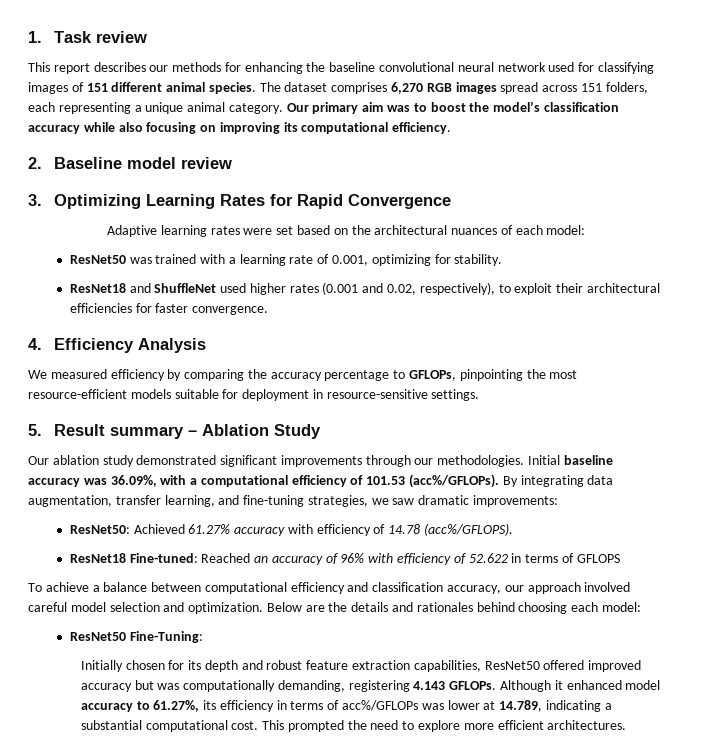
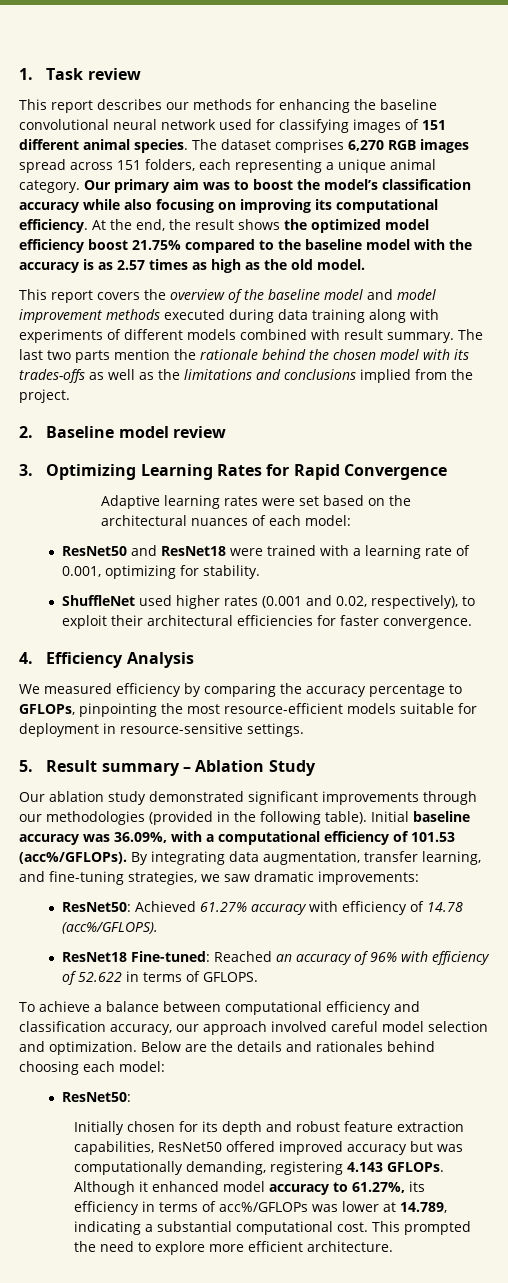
(452, 128) none -> [92,219,429,233] [19,239,472,253] [19,259,365,273] [19,289,436,303] [19,309,439,323] [19,329,483,343] [19,349,469,363] [19,369,473,383] [19,389,70,403] At the end, the result shows the optimized model efficiency boost 21.75% compared to the baseline model with the accuracy is as 2.57 times as high as the old model. // This report covers the overview of the baseline model and model improvement methods executed during data training along with experiments of different models combined with result summary. The last two parts mention the rationale behind the chosen model with its trades-offs as well as the limitations and conclusions implied from the project.
[129,257,152,264] was -> [130,545,263,556] and ResNet18 were
[69,283,151,293] ResNet18 and -> (260, 572) none
[437,455,525,467] methodologies. -> [46,811,367,825] methodologies (provided in the following table).
[576,554,620,563] GFLOPS -> [202,972,258,982] GFLOPS.
[69,631,203,643] ResNet50 Fine-Tuning: -> [61,1092,131,1102] ResNet50:
[547,720,627,730] architectures. -> [306,1241,393,1252] architecture.

